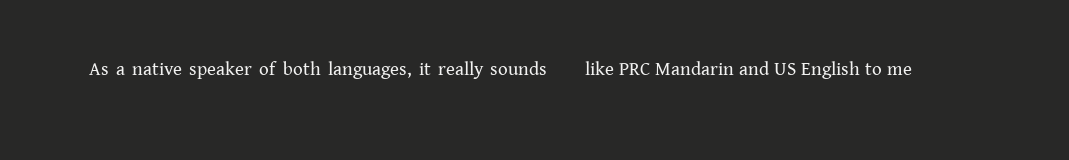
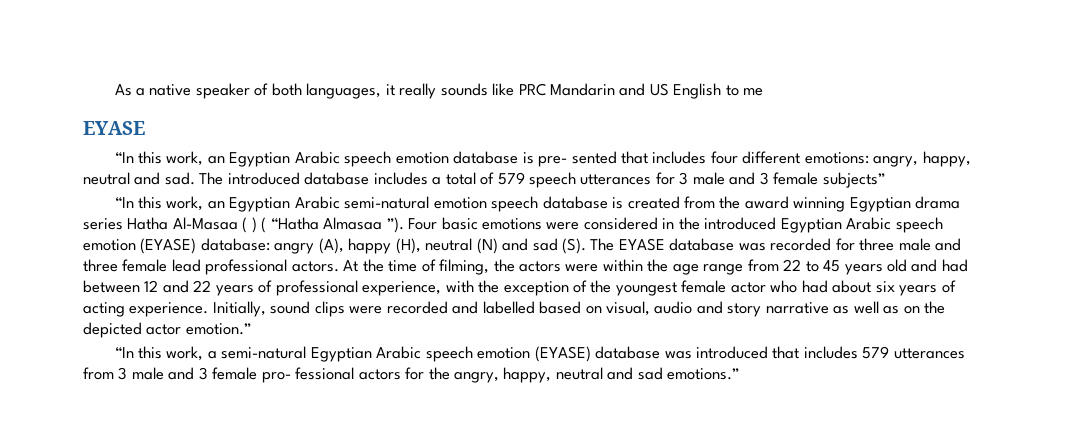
(912, 70) none -> [83,121,145,135] [114,151,971,167] [83,172,885,188] [114,196,961,212] [83,217,943,233] [83,238,962,254] [83,259,968,275] [83,280,956,296] [83,301,946,317] [83,322,251,338] [114,346,965,362] [83,367,740,383] // EYASE // “In this work, an Egyptian Arabic speech emotion database is pre- sented that includes four different emotions: angry, happy, neutral and sad. The introduced database includes a total of 579 speech utterances for 3 male and 3 female subjects” // “In this work, an Egyptian Arabic semi-natural emotion speech database is created from the award winning Egyptian drama series Hatha Al-Masaa ( ) ( “Hatha Almasaa ”). Four basic emotions were considered in the introduced Egyptian Arabic speech emotion (EYASE) database: angry (A), happy (H), neutral (N) and sad (S). The EYASE database was recorded for three male and three female lead professional actors. At the time of filming, the actors were within the age range from 22 to 45 years old and had between 12 and 22 years of professional experience, with the exception of the youngest female actor who had about six years of acting experience. Initially, sound clips were recorded and labelled based on visual, audio and story narrative as well as on the depicted actor emotion.” // “In this work, a semi-natural Egyptian Arabic speech emotion (EYASE) database was introduced that includes 579 utterances from 3 male and 3 female pro- fessional actors for the angry, happy, neutral and sad emotions.”

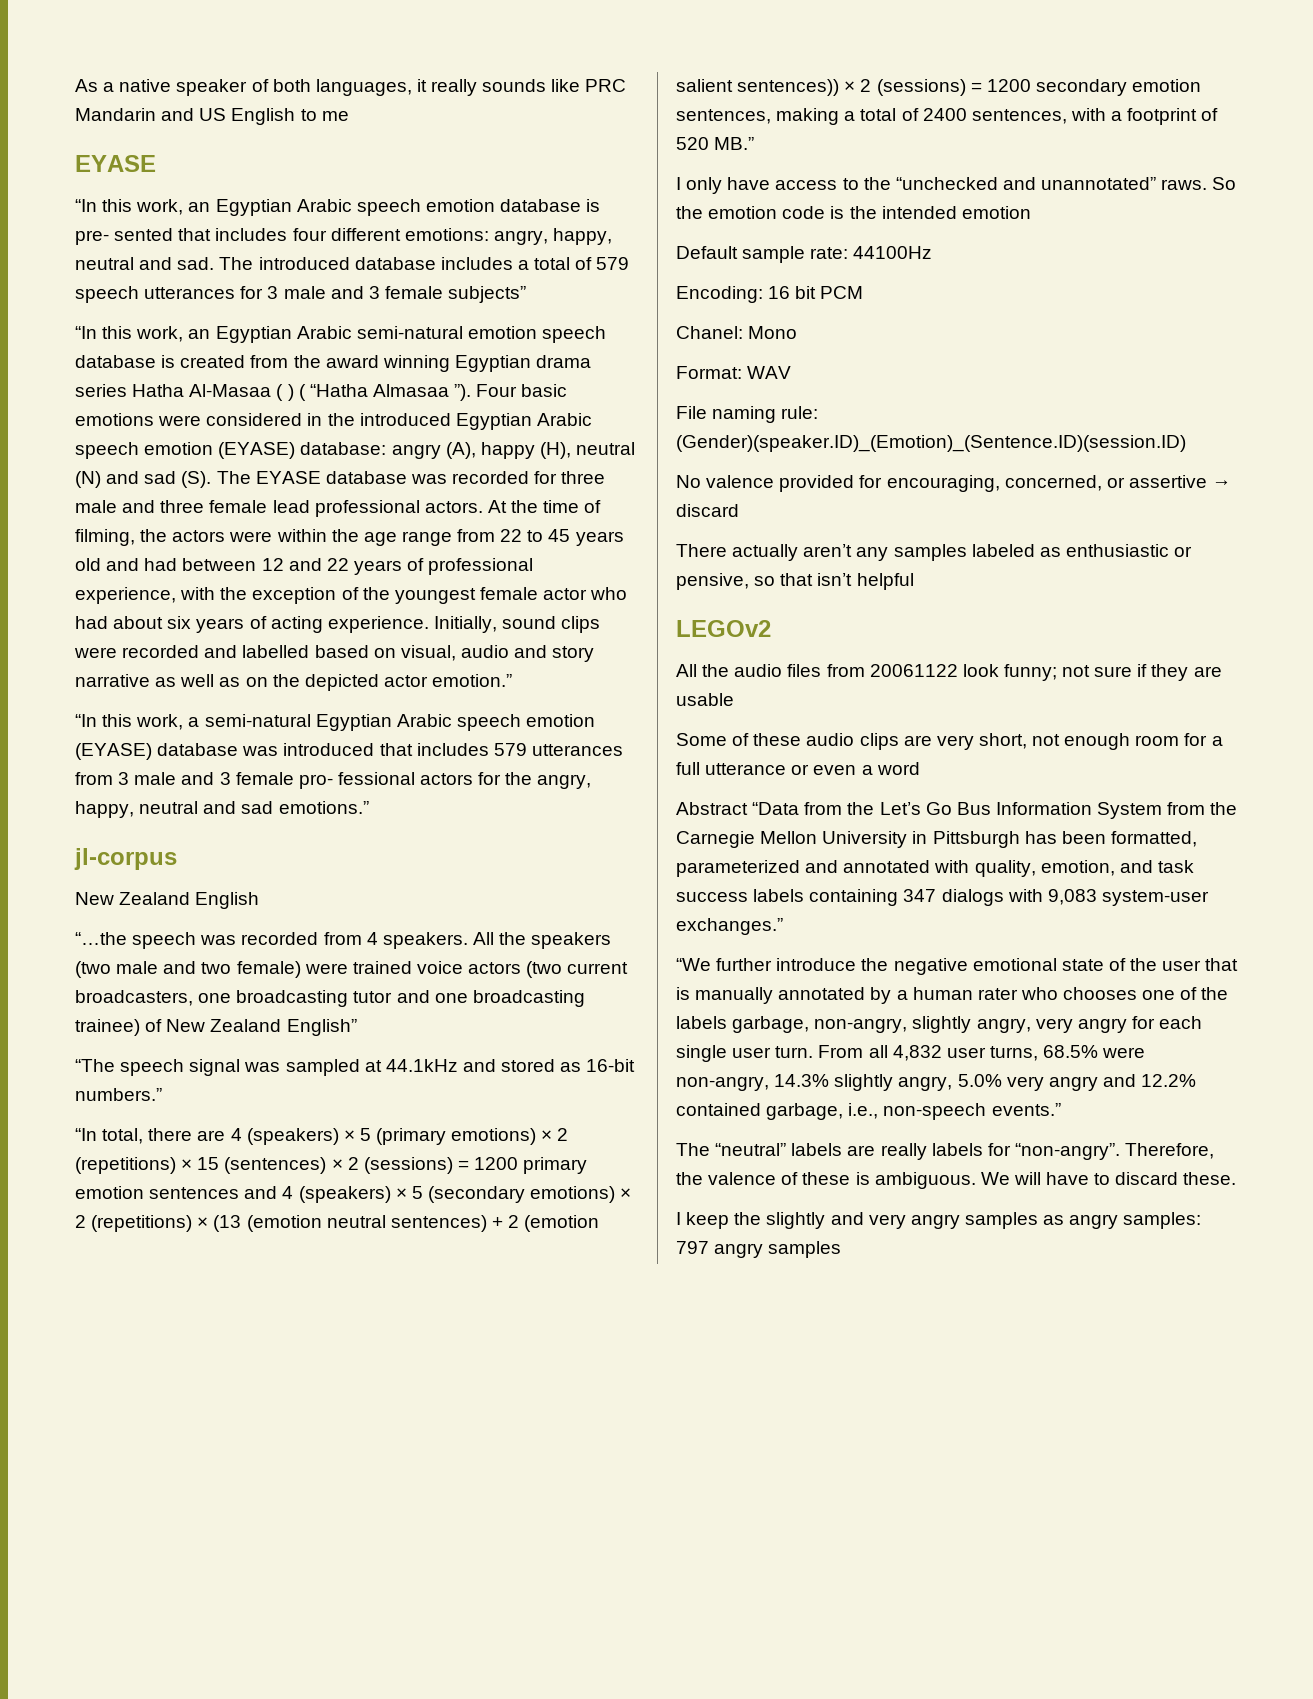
(740, 374) none -> [74,848,177,870] [75,892,260,909] [75,932,612,949] [75,961,629,978] [75,990,585,1007] [75,1019,357,1036] [75,1059,636,1076] [75,1088,162,1101] [75,1128,569,1145] [75,1157,588,1174] [75,1186,632,1203] [75,1215,600,1232] [676,79,1202,96] [676,108,1219,125] [676,137,755,150] [676,177,1237,194] [676,206,1031,219] [676,246,933,263] [676,286,864,303] [676,326,798,339] [676,366,792,379] [676,406,819,423] [676,435,1186,452] [676,475,1232,492] [676,504,739,517] [676,544,1193,561] [676,573,914,590] [676,620,771,637] [676,664,1222,681] [676,693,734,706] [676,733,1223,750] [676,762,920,775] [676,802,1238,819] [676,831,1197,848] [676,860,1194,877] [676,889,1209,906] [676,918,783,935] [676,958,1239,975] [676,987,1229,1004] [676,1016,1203,1033] [676,1045,1146,1062] [676,1074,1197,1091] [676,1103,1061,1120] [676,1143,1215,1160] [676,1172,1237,1189] [676,1212,1202,1229] [676,1241,842,1258] // jl-corpus // New Zealand English // “…the speech was recorded from 4 speakers. All the speakers (two male and two female) were trained voice actors (two current broadcasters, one broadcasting tutor and one broadcasting trainee) of New Zealand English” // “The speech signal was sampled at 44.1kHz and stored as 16-bit numbers.” // “In total, there are 4 (speakers) × 5 (primary emotions) × 2 (repetitions) × 15 (sentences) × 2 (sessions) = 1200 primary emotion sentences and 4 (speakers) × 5 (secondary emotions) × 2 (repetitions) × (13 (emotion neutral sentences) + 2 (emotion salient sentences)) × 2 (sessions) = 1200 secondary emotion sentences, making a total of 2400 sentences, with a footprint of 520 MB.” // I only have access to the “unchecked and unannotated” raws. So the emotion code is the intended emotion // Default sample rate: 44100Hz // Encoding: 16 bit PCM // Chanel: Mono // Format: WAV // File naming rule: (Gender)(speaker.ID)_(Emotion)_(Sentence.ID)(session.ID) // No valence provided for encouraging, concerned, or assertive → discard // There actually aren’t any samples labeled as enthusiastic or pensive, so that isn’t helpful // LEGOv2 // All the audio files from 20061122 look funny; not sure if they are usable // Some of these audio clips are very short, not enough room for a full utterance or even a word // Abstract “Data from the Let’s Go Bus Information System from the Carnegie Mellon University in Pittsburgh has been formatted, parameterized and annotated with quality, emotion, and task success labels containing 347 dialogs with 9,083 system-user exchanges.” // “We further introduce the negative emotional state of the user that is manually annotated by a human rater who chooses one of the labels garbage, non-angry, slightly angry, very angry for each single user turn. From all 4,832 user turns, 68.5% were non-angry, 14.3% slightly angry, 5.0% very angry and 12.2% contained garbage, i.e., non-speech events.” // The “neutral” labels are really labels for “non-angry”. Therefore, the valence of these is ambiguous. We will have to discard these. // I keep the slightly and very angry samples as angry samples: 797 angry samples

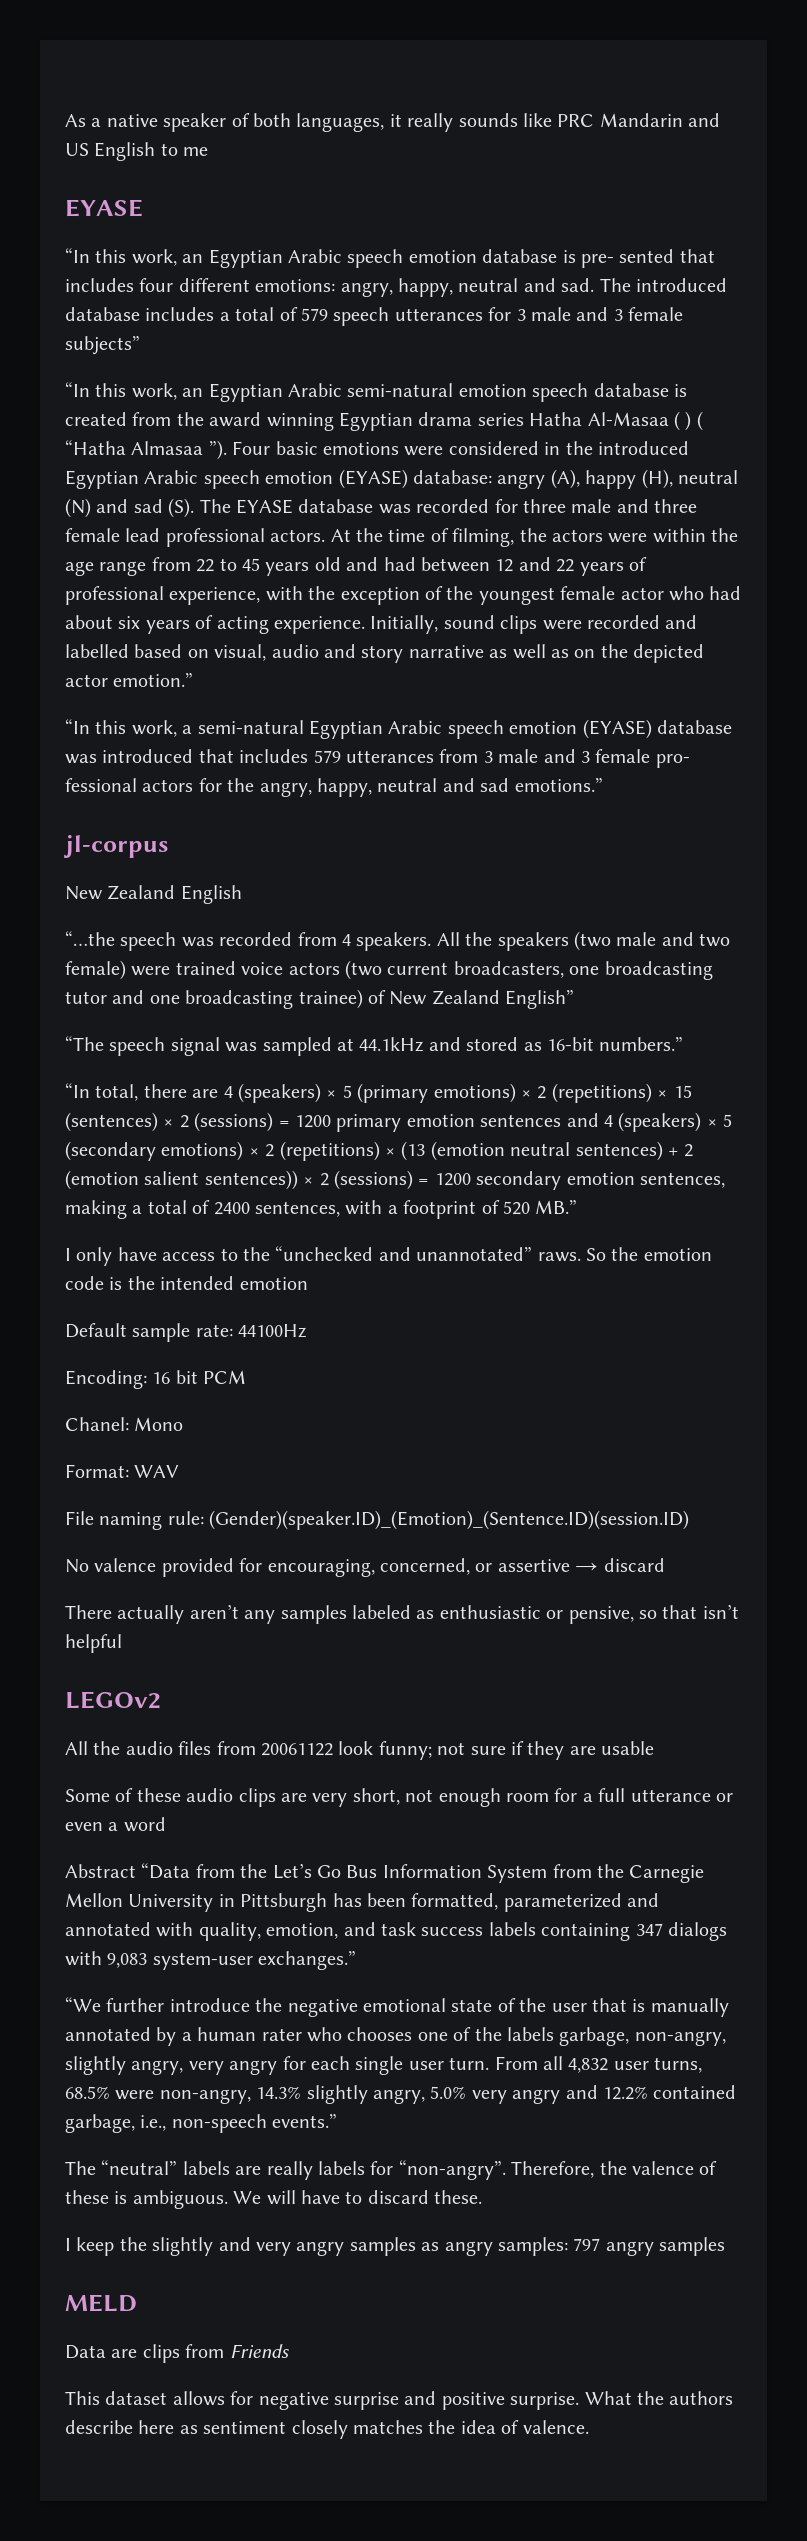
(842, 1249) none -> [65,2294,137,2312] [65,2344,289,2363] [65,2391,734,2410] [65,2420,589,2439] // MELD // Data are clips from Friends // This dataset allows for negative surprise and positive surprise. What the authors describe here as sentiment closely matches the idea of valence.

